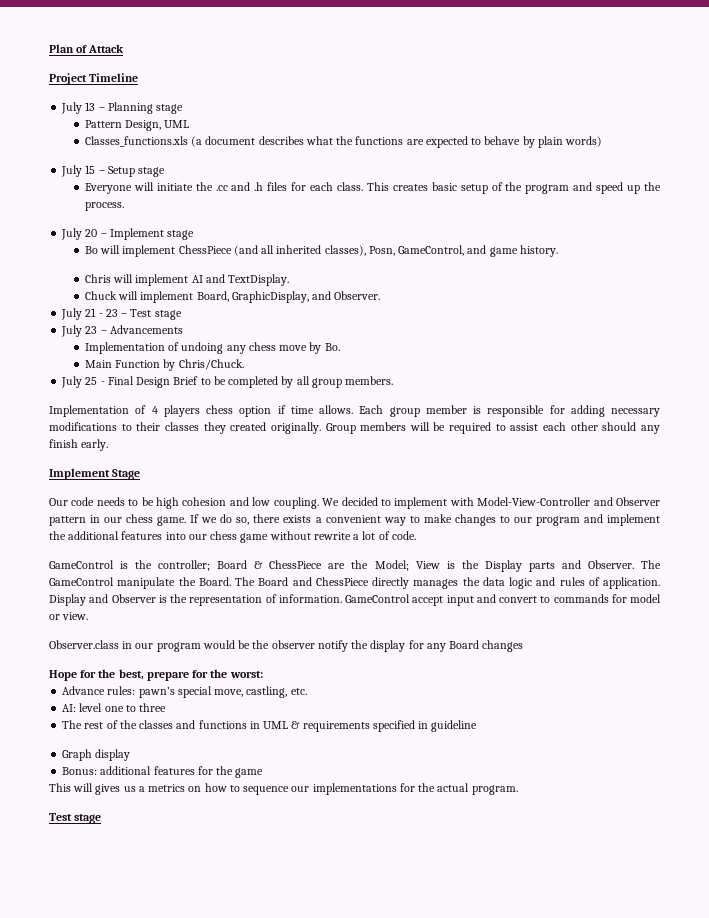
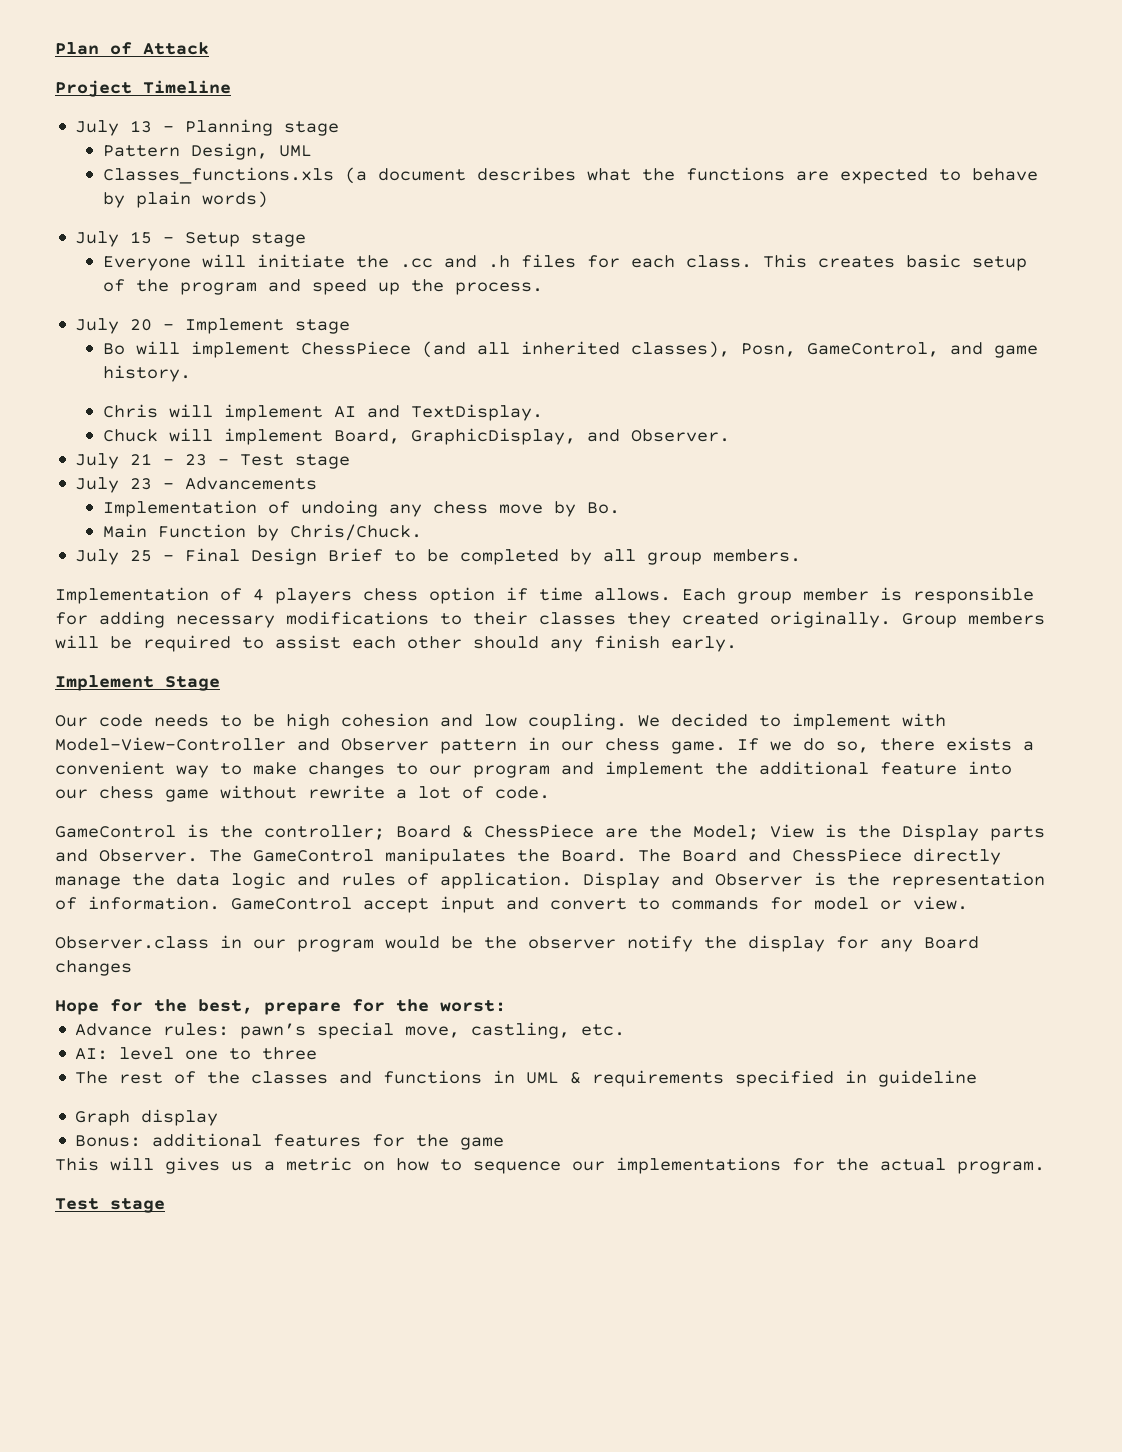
[121,531,163,540] features -> [880,762,957,775] feature
[117,577,176,589] manipulate -> [385,848,506,865] manipulates
[413,579,459,589] manages -> [55,876,121,889] manage
[148,784,186,792] metrics -> [286,1157,352,1171] metric

